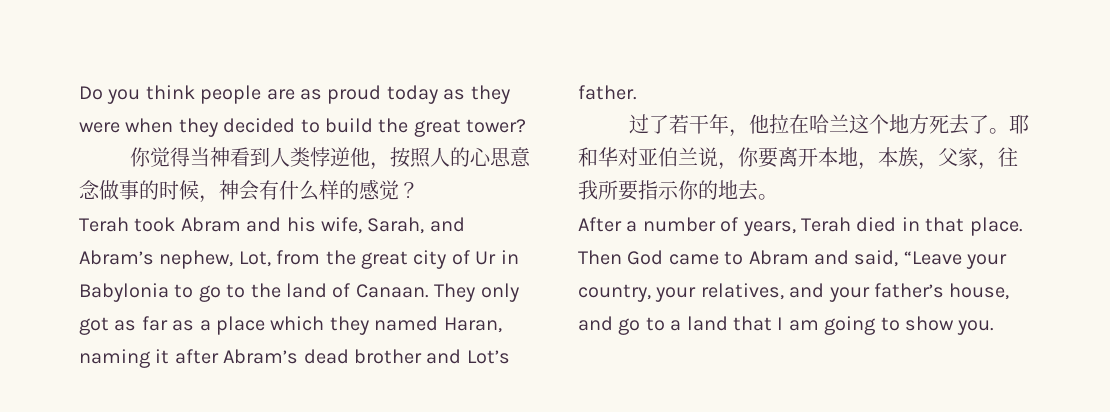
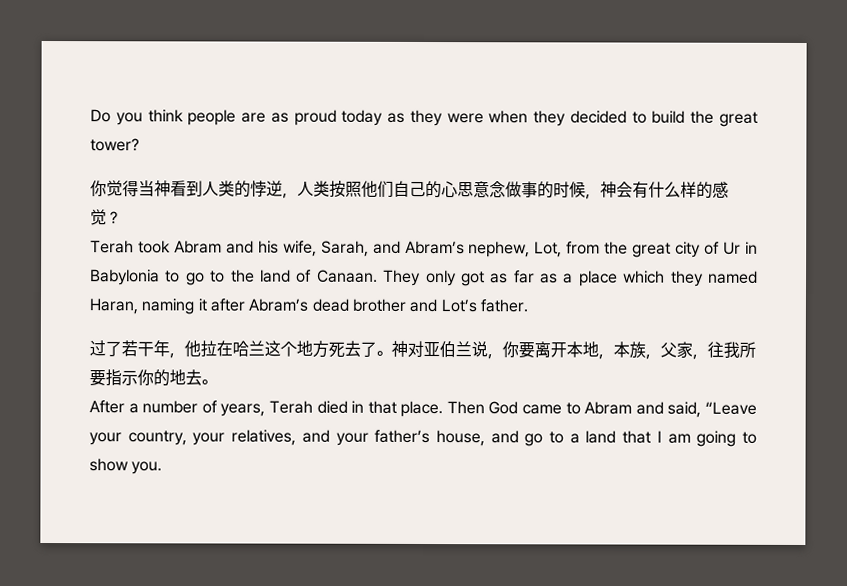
[309,147,450,170] 悖逆他，按照人 -> [234,180,426,199] 的悖逆，人类按照他们自己
[1008,114,1029,134] [578,147,618,167] 耶和华 -> [391,340,408,357] 神

